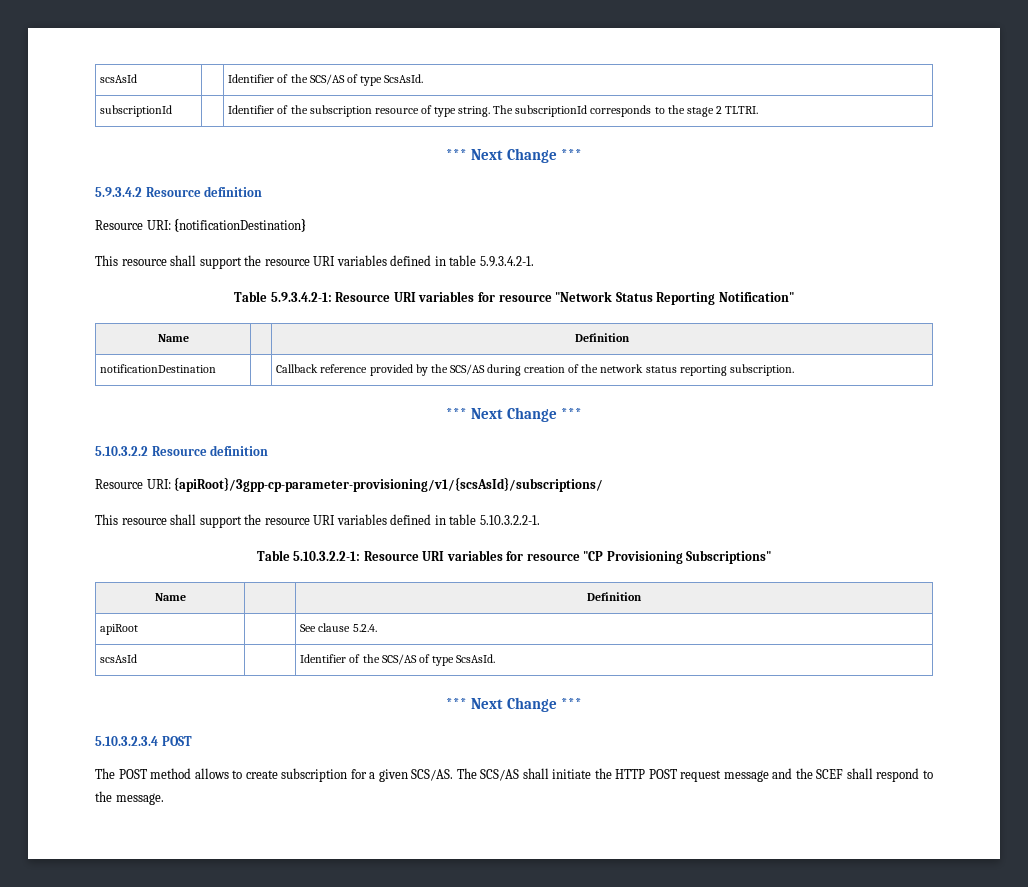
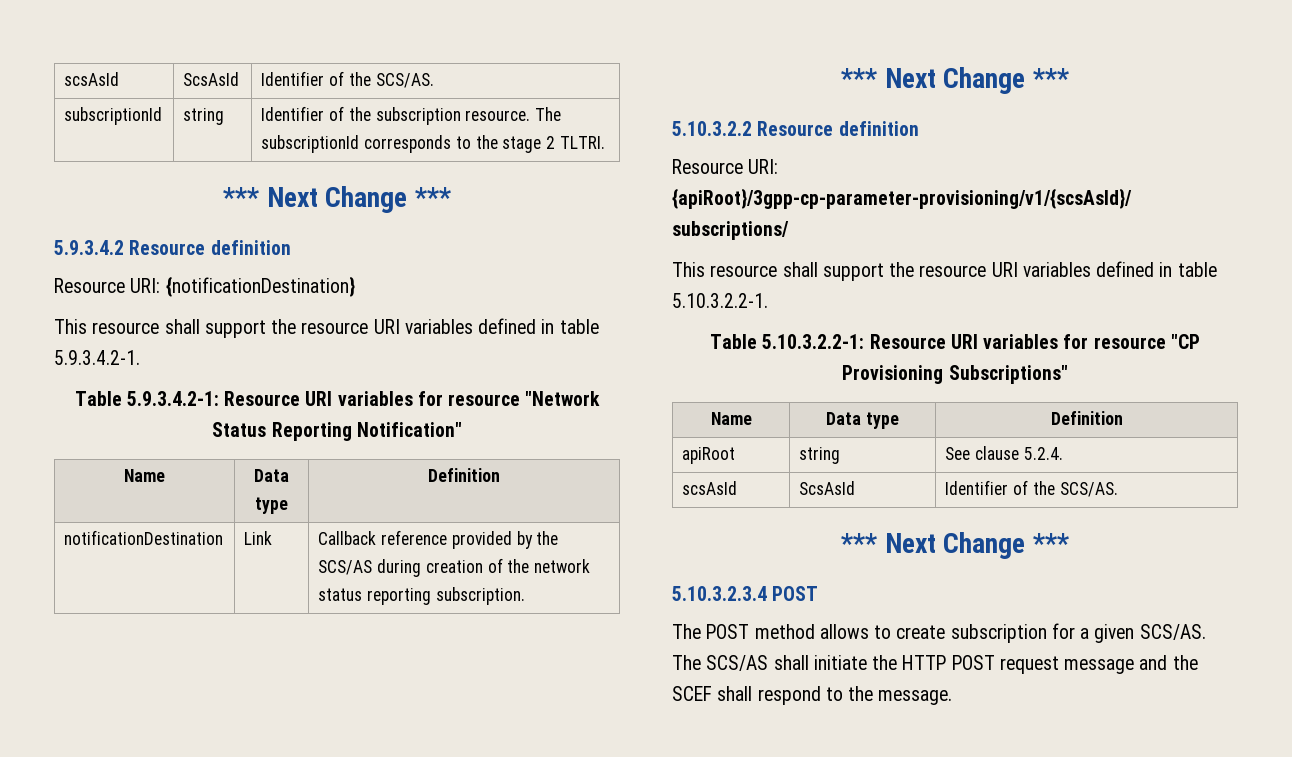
[100,74,138,83] [228,74,423,86] scsAsId | | Identifier of the SCS/AS of type ScsAsId. -> [64,72,120,86] [183,72,240,86] [261,71,434,88] scsAsId | ScsAsId | Identifier of the SCS/AS.
(173, 111) none -> [183,108,225,125] string
[374,105,491,117] resource of type string. -> [465,110,531,121] resource.
(189, 338) none -> [254,469,289,482] [255,497,288,514] Data type
(217, 368) none -> [244,531,273,545] Link
(186, 597) none -> [826,412,899,429] Data type
(139, 629) none -> [799,447,841,464] string
[300,654,495,666] | Identifier of the SCS/AS of type ScsAsId. -> [799,481,856,495] [945,480,1118,497] ScsAsId | Identifier of the SCS/AS.

